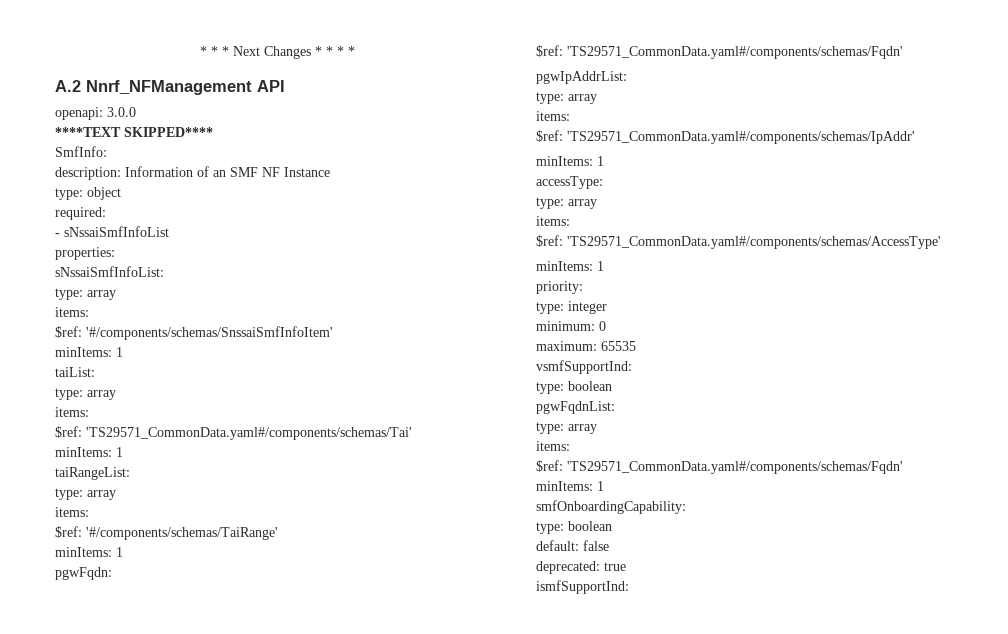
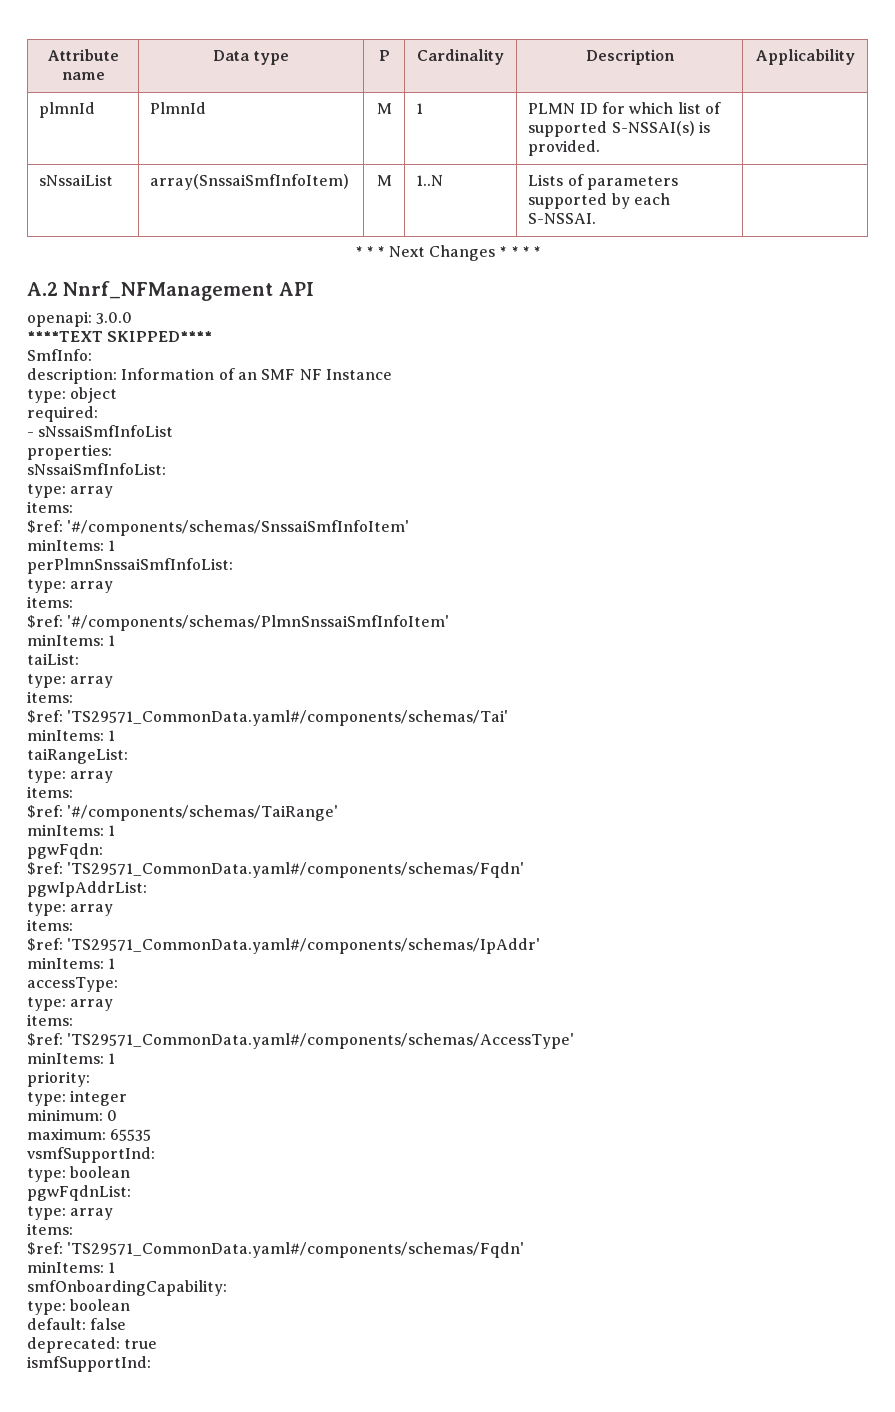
(199, 51) none -> [47,49,119,61] [61,72,105,80] [213,50,289,65] [378,50,390,61] [417,49,505,65] [585,49,675,65] [755,49,855,65] [39,102,96,118] [150,102,207,114] [376,103,392,114] [416,103,424,114] [528,102,721,114] [528,121,710,137] [528,140,601,156] [39,174,114,186] [150,174,350,190] [376,175,392,186] [416,175,444,186] [528,174,678,190] [528,193,670,209] [528,213,597,224] Attribute name | Data type | P | Cardinality | Description | Applicability // plmnId | PlmnId | M | 1 | PLMN ID for which list of supported S-NSSAI(s) is provided. | // sNssaiList | array(SnssaiSmfInfoItem) | M | 1..N | Lists of parameters supported by each S-NSSAI. | //
(123, 352) none -> [27,558,233,574] [27,579,114,593] [27,596,73,608] [27,615,450,631] [27,634,116,646] // perPlmnSnssaiSmfInfoList: // type: array // items: // $ref: '#/components/schemas/PlmnSnssaiSmfInfoItem' // minItems: 1

